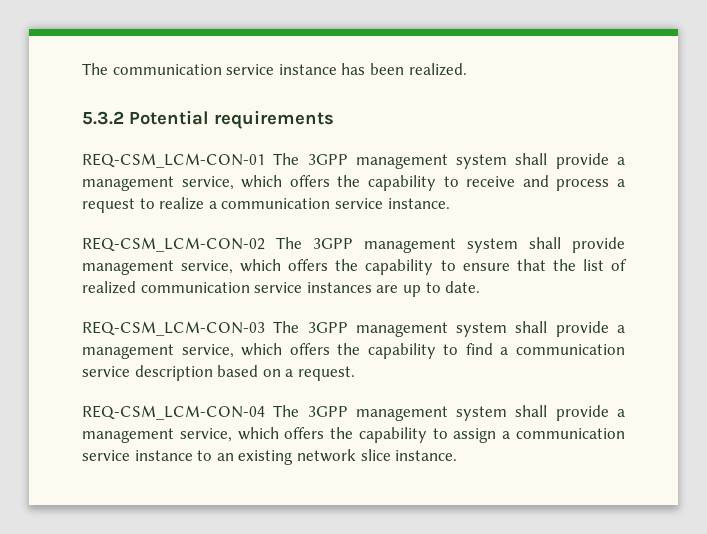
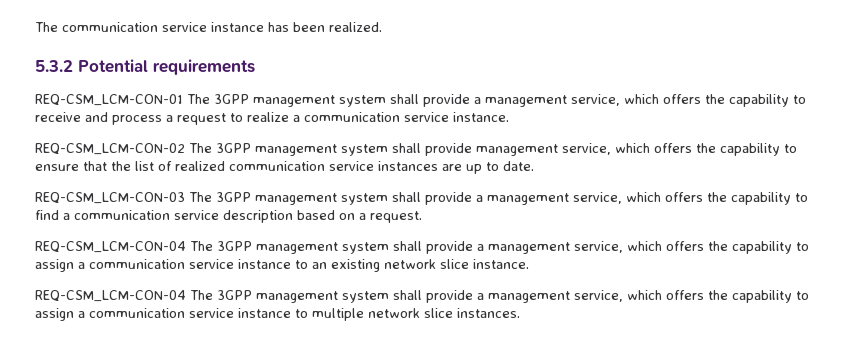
(458, 455) none -> [35,290,809,303] [35,308,520,321] // REQ-CSM_LCM-CON-04 The 3GPP management system shall provide a management service, which offers the capability to assign a communication service instance to multiple network slice instances.

